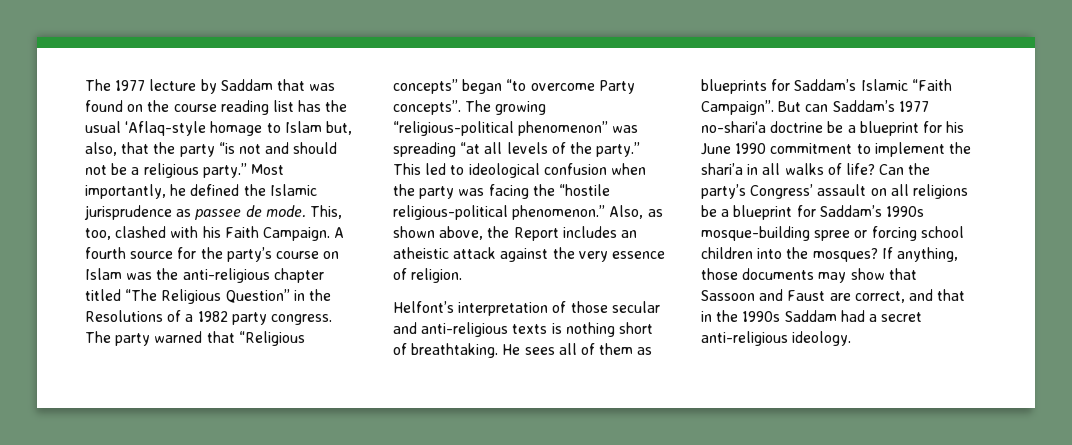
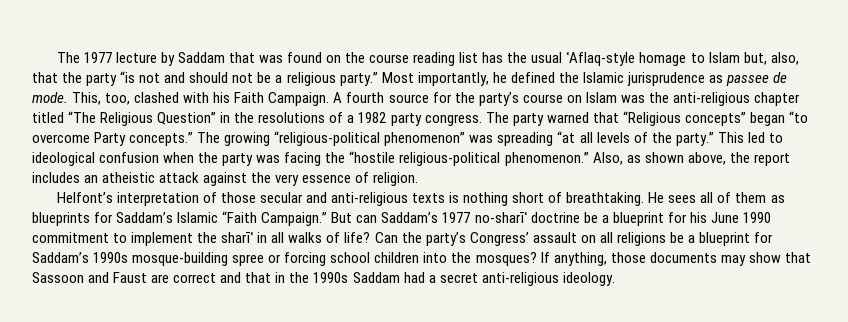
[125,121,207,136] ‘Aflaq-style -> [566,52,636,66] ʿAflaq-style
[85,310,163,322] Resolutions -> [258,112,326,123] resolutions
[393,100,461,115] concepts”. -> [129,132,194,146] concepts.”
[513,227,559,241] Report -> [753,153,790,166] report
[701,100,774,115] Campaign”. -> [261,212,328,226] Campaign.”
[701,121,766,133] no-shari‘a -> [474,212,527,223] no-sharīʿ
[701,163,743,175] shari’a -> [221,232,254,243] sharīʿ
[854,291,905,303] correct, -> [173,273,217,283] correct

